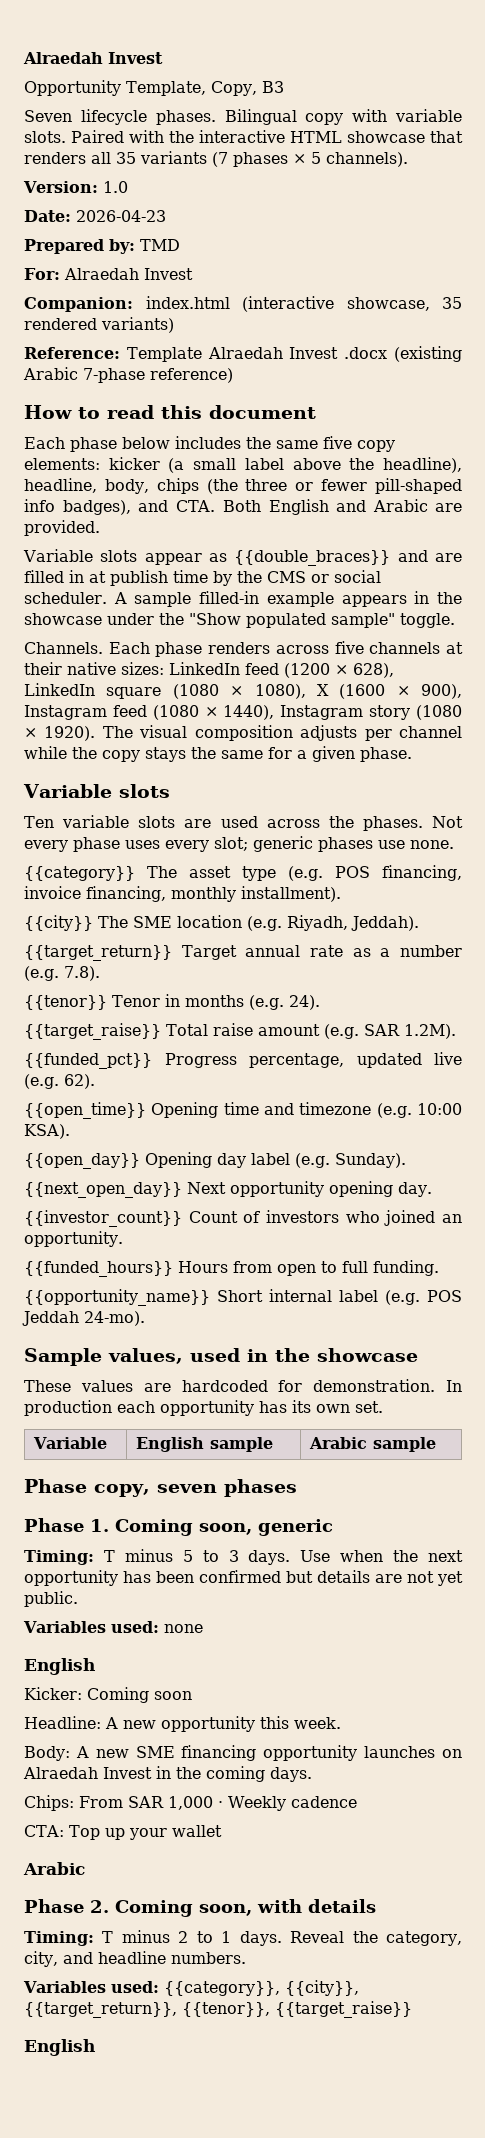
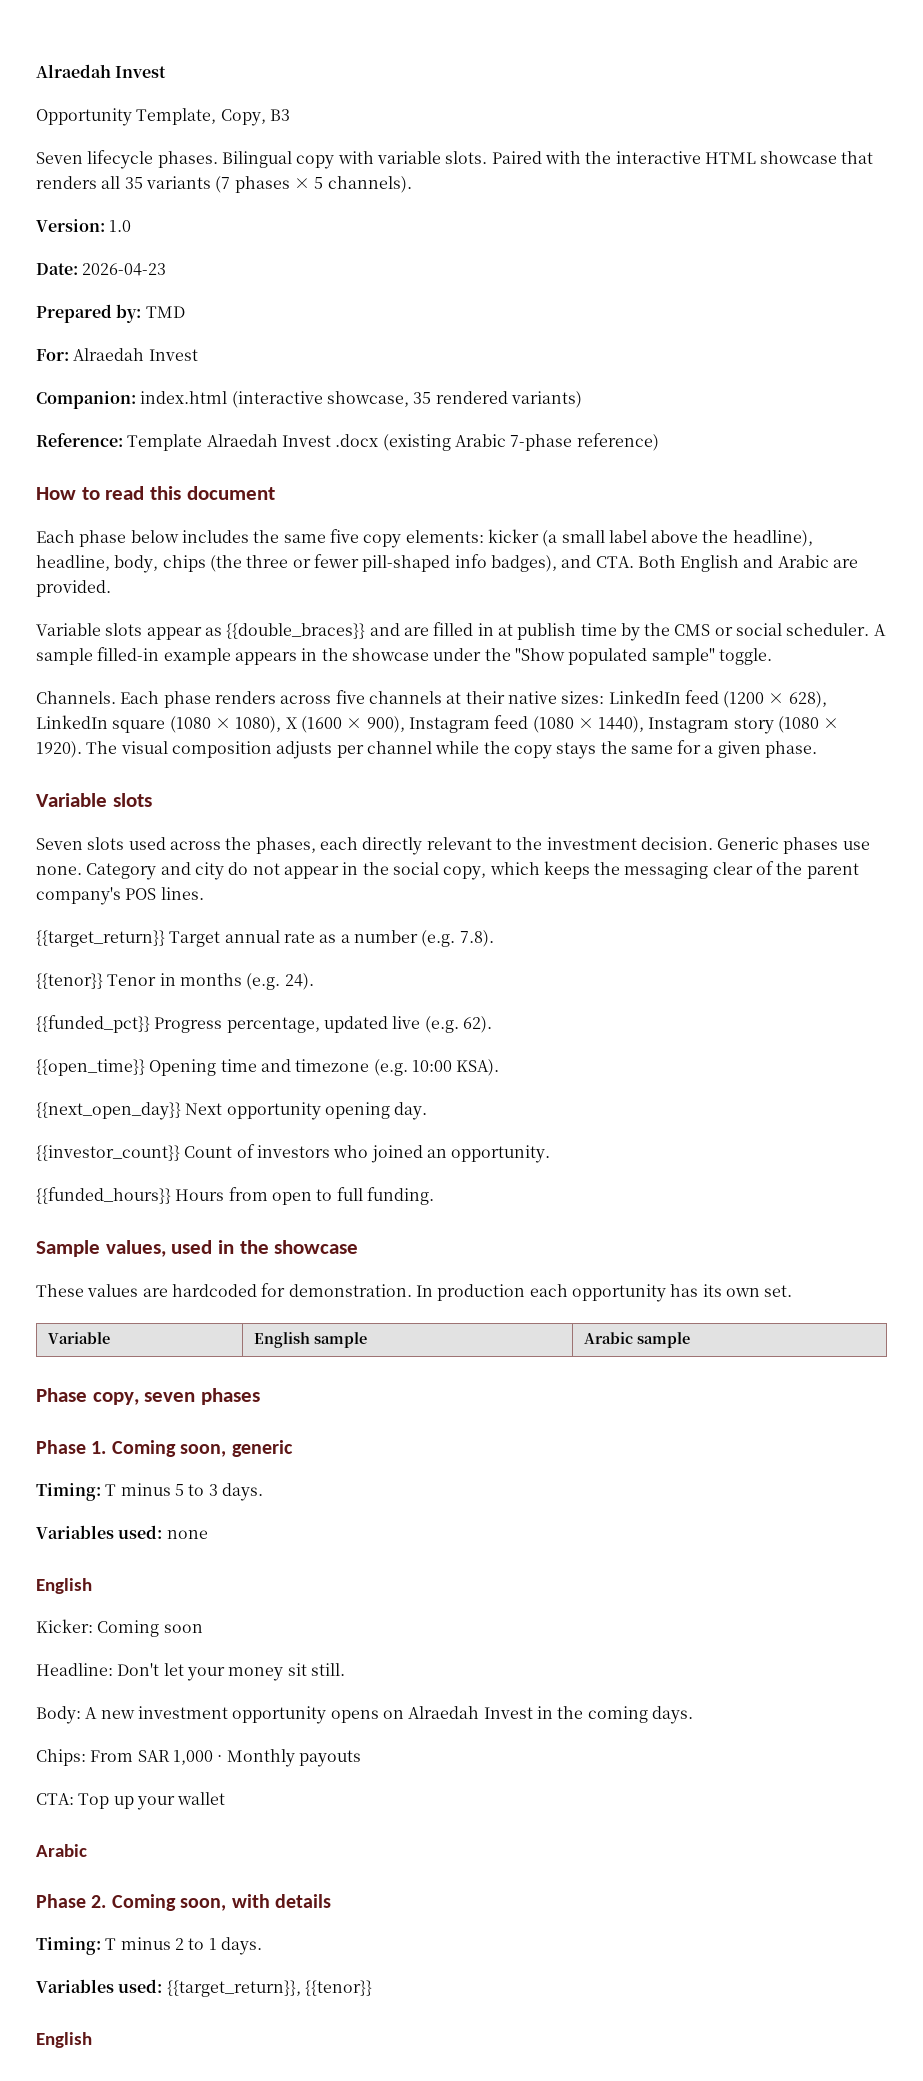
[24,815,463,831] [24,836,454,852] [24,865,462,881] [24,886,341,902] [24,915,419,931] Ten variable slots are used across the phases. Not every phase uses every slot; generic phases use none. // {{category}} The asset type (e.g. POS financing, invoice financing, monthly installment). // {{city}} The SME location (e.g. Riyadh, Jeddah). -> [36,837,870,855] [36,861,859,880] [36,887,204,905] Seven slots used across the phases, each directly relevant to the investment decision. Generic phases use none. Category and city do not appear in the social copy, which keeps the messaging clear of the parent company's POS lines.
[24,1023,456,1040] // {{target_raise}} Total raise amount (e.g. SAR 1.2M). -> (314, 981) none
[24,1152,406,1169] // {{open_day}} Opening day label (e.g. Sunday). -> (500, 1067) none
[24,1289,462,1306] [22,1311,145,1326] // {{opportunity_name}} Short internal label (e.g. POS Jeddah 24-mo). -> (434, 1196) none
[300,1550,463,1562] [24,1570,463,1586] [24,1591,78,1607] Use when the next opportunity has been confirmed but details are not yet public. -> (263, 1492) none
[105,1716,341,1732] A new opportunity this week. -> [117,1663,345,1681] Don't let your money sit still.
[135,1745,436,1761] SME financing opportunity launches -> [137,1706,379,1724] investment opportunity opens
[228,1796,357,1811] Weekly cadence -> [226,1749,361,1767] Monthly payouts
[290,1931,463,1946] [24,1951,246,1967] [23,1980,359,1996] [24,2001,412,2018] Reveal the category, city, and headline numbers. // Variables used: {{category}}, {{city}}, {{target_return}}, {{tenor}}, {{target_raise}} -> [36,1979,372,1997] // Variables used: {{target_return}}, {{tenor}}

